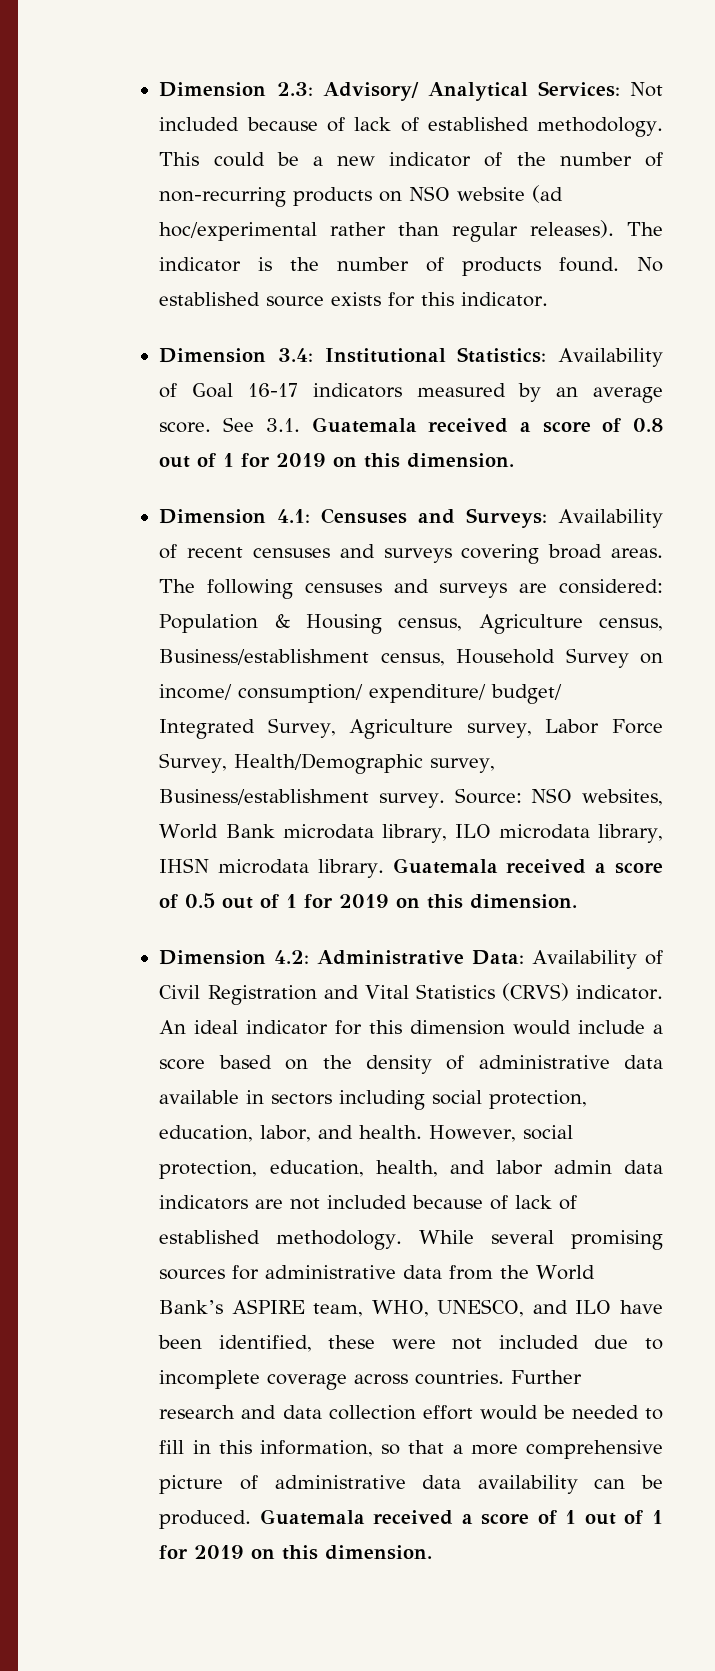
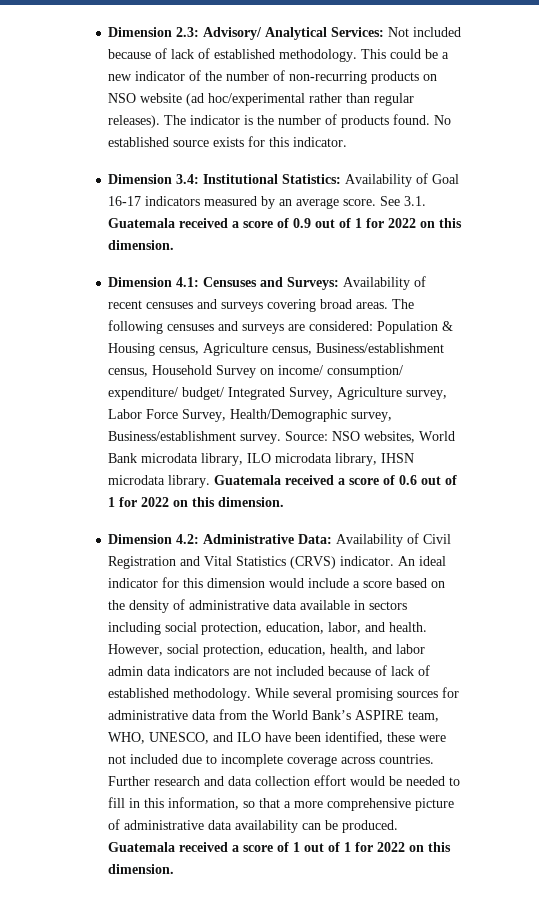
[633,418,663,432] [159,453,327,468] 0.8 out of 1 for 2019 -> [293,218,417,228] 0.9 out of 1 for 2022
[185,893,390,909] 0.5 out of 1 for 2019 -> [399,475,458,485] [108,497,170,507] 0.6 out of 1 for 2022
[194,1545,245,1559] 2019 -> [377,842,406,852] 2022

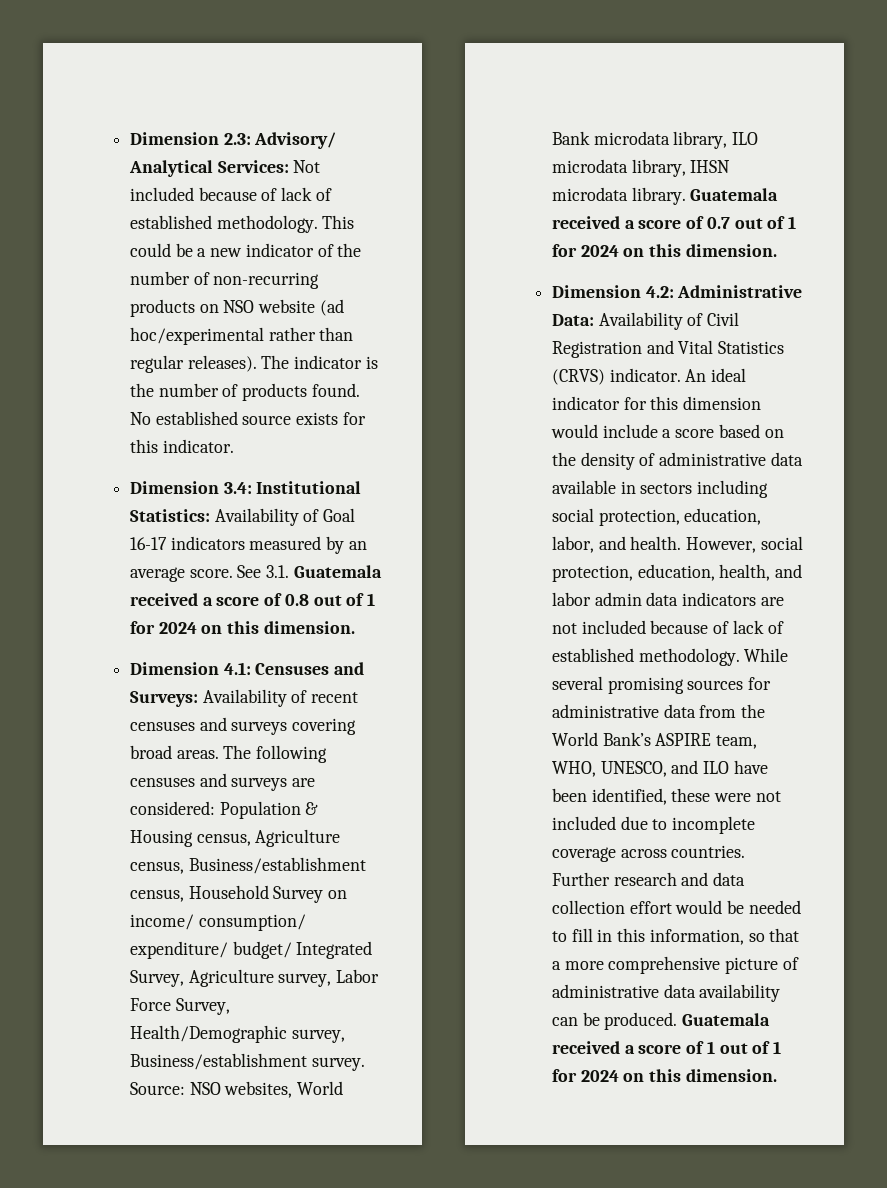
[293,218,417,228] 0.9 out of 1 for 2022 -> [284,593,376,606] [130,621,197,634] 0.8 out of 1 for 2024
[399,475,458,485] [108,497,170,507] 0.6 out of 1 for 2022 -> [706,216,797,229] [552,244,619,257] 0.7 out of 1 for 2024
[377,842,406,852] 2022 -> [580,1070,619,1082] 2024

